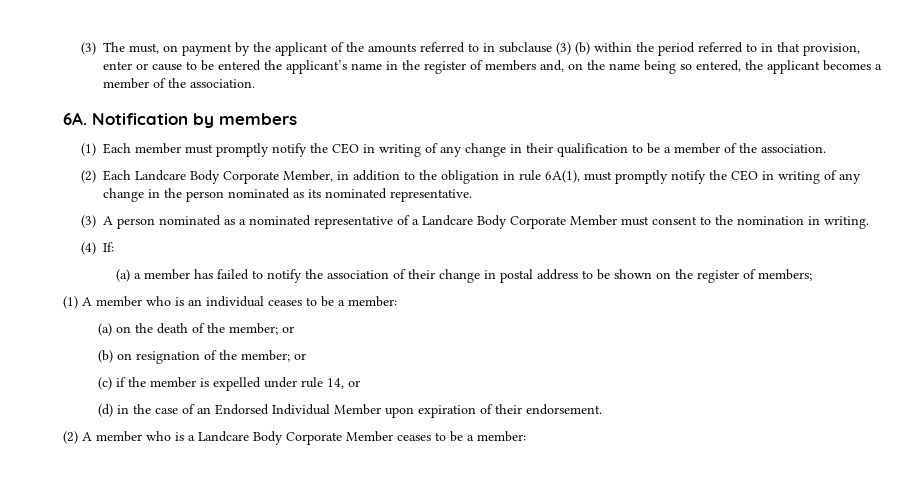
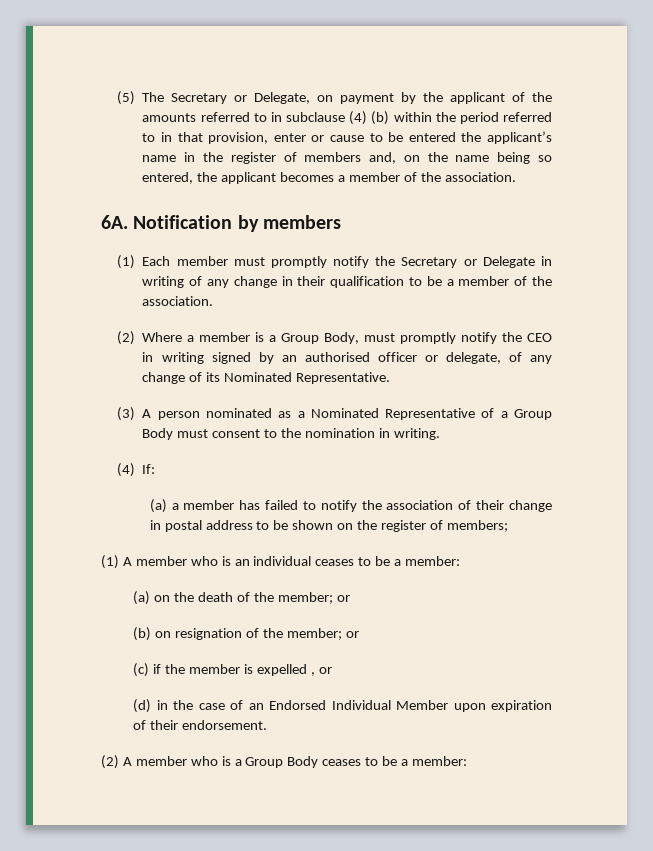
[80,42,159,55] (3) The must, -> [117,91,311,105] (5) The Secretary or Delegate,
[555,42,571,55] (3) -> [349,111,368,125] (4)
[331,143,359,154] CEO -> [401,256,535,268] Secretary or Delegate
[102,170,861,184] [102,188,472,202] Each Landcare Body Corporate Member, in addition to the obligation in rule 6A(1), must promptly notify the CEO in writing of any change in the person nominated as its nominated representative. -> [142,332,553,344] [142,352,552,364] [142,372,391,384] Where a member is a Group Body, must promptly notify the CEO in writing signed by an authorised officer or delegate, of any change of its Nominated Representative.
[248,215,617,229] nominated representative of a Landcare Body Corporate Member -> [310,408,552,420] [142,428,174,440] Nominated Representative of a Group Body
[264,377,345,389] under rule 14, -> [310,672,315,676] ,
[198,431,393,445] Landcare Body Corporate Member -> [245,756,319,768] Group Body

